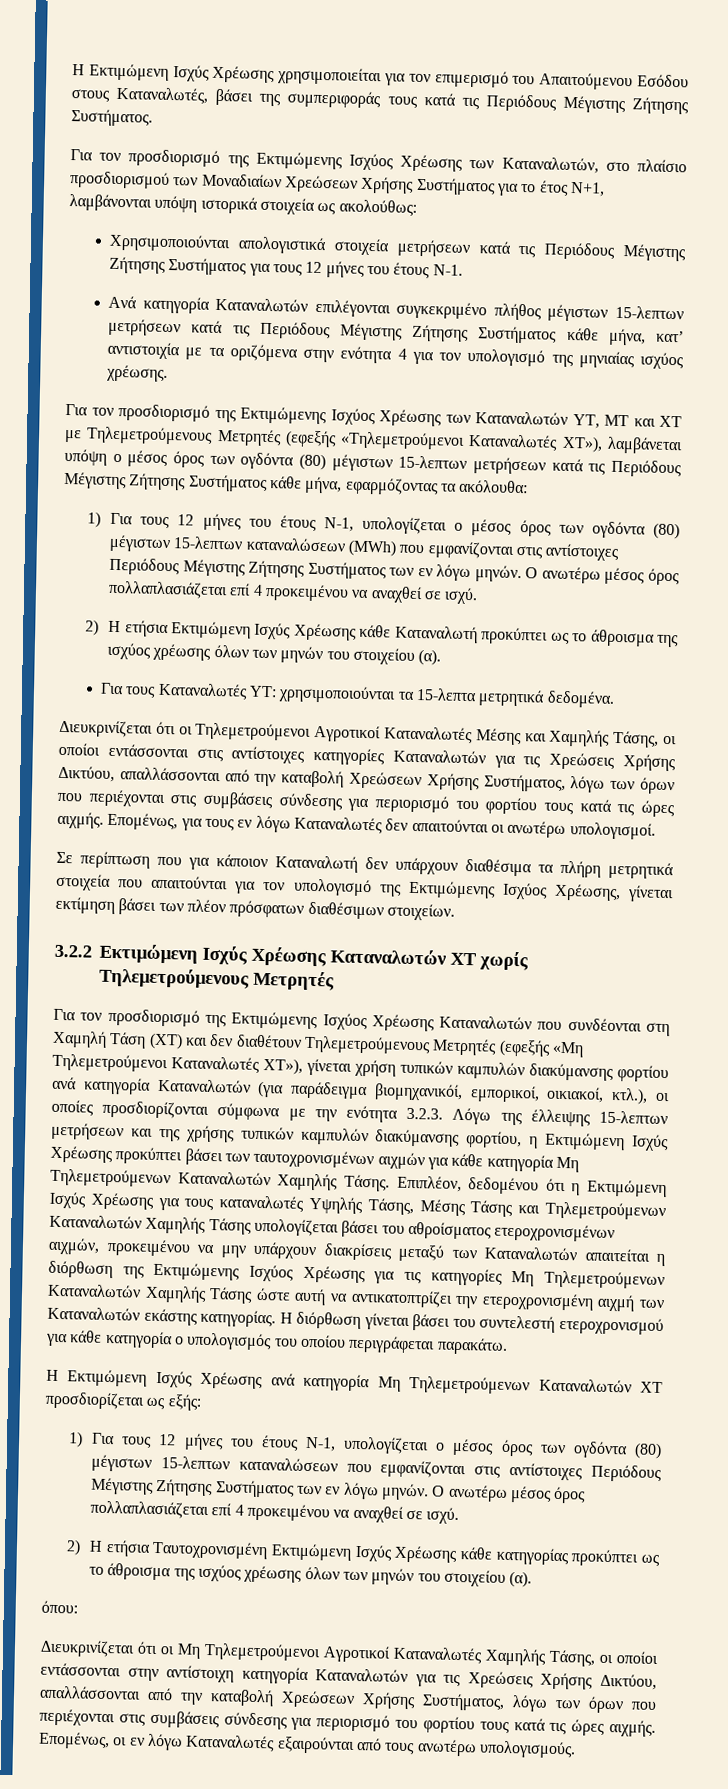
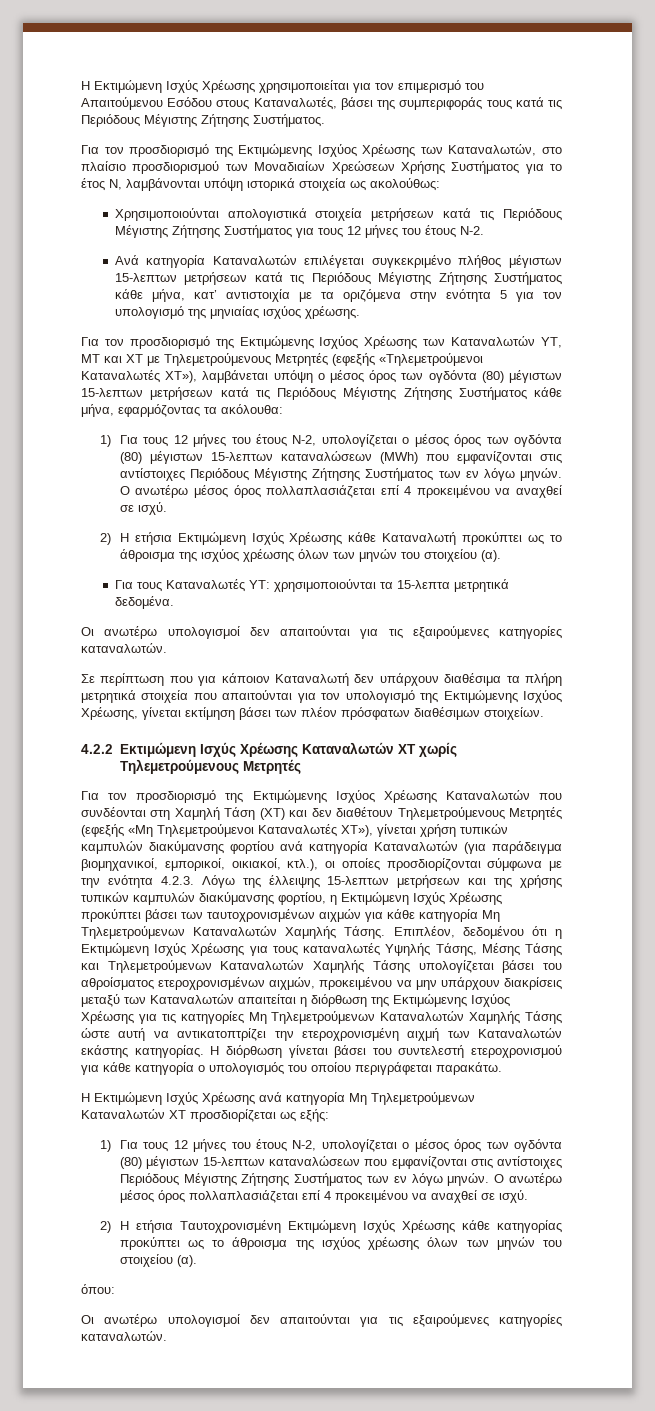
[569,181,605,197] Ν+1, -> [109,179,122,190] Ν,
[432,264,463,276] Ν-1. -> [459,226,484,235] Ν-2.
[314,299,391,318] επιλέγονται -> [304,255,365,268] επιλέγεται
[397,348,407,360] 4 -> [499,290,507,299] 5
[323,517,354,532] Ν-1, -> [292,435,317,446] Ν-2,
[59,719,677,748] [58,742,676,772] [58,765,675,795] [57,789,676,818] [57,811,656,840] Διευκρινίζεται ότι οι Τηλεμετρούμενοι Αγροτικοί Καταναλωτές Μέσης και Χαμηλής Τάσης, οι οποίοι εντάσσονται στις αντίστοιχες κατηγορίες Καταναλωτών για τις Χρεώσεις Χρήσης Δικτύου, απαλλάσσονται από την καταβολή Χρεώσεων Χρήσης Συστήματος, λόγω των όρων που περιέχονται στις συμβάσεις σύνδεσης για περιορισμό του φορτίου τους κατά τις ώρες αιχμής. Επομένως, για τους εν λόγω Καταναλωτές δεν απαιτούνται οι ανωτέρω υπολογισμοί. -> [81,626,562,639] [81,643,167,653] Οι ανωτέρω υπολογισμοί δεν απαιτούνται για τις εξαιρούμενες κατηγορίες καταναλωτών.
[54,944,92,958] 3.2.2 -> [81,744,113,754] 4.2.2
[373,1083,463,1101] βιομηχανικόί, -> [81,858,158,871] βιομηχανικοί,
[406,1107,444,1120] 3.2.3. -> [160,876,194,885] 4.2.3.
[304,1436,336,1452] Ν-1, -> [292,1140,317,1151] Ν-2,
[40,1639,658,1667] [40,1662,657,1690] [39,1685,657,1714] [39,1708,656,1737] [38,1731,576,1759] Διευκρινίζεται ότι οι Μη Τηλεμετρούμενοι Αγροτικοί Καταναλωτές Χαμηλής Τάσης, οι οποίοι εντάσσονται στην αντίστοιχη κατηγορία Καταναλωτών για τις Χρεώσεις Χρήσης Δικτύου, απαλλάσσονται από την καταβολή Χρεώσεων Χρήσης Συστήματος, λόγω των όρων που περιέχονται στις συμβάσεις σύνδεσης για περιορισμό του φορτίου τους κατά τις ώρες αιχμής. Επομένως, οι εν λόγω Καταναλωτές εξαιρούνται από τους ανωτέρω υπολογισμούς. -> [81,1314,562,1327] [81,1331,167,1341] Οι ανωτέρω υπολογισμοί δεν απαιτούνται για τις εξαιρούμενες κατηγορίες καταναλωτών.

